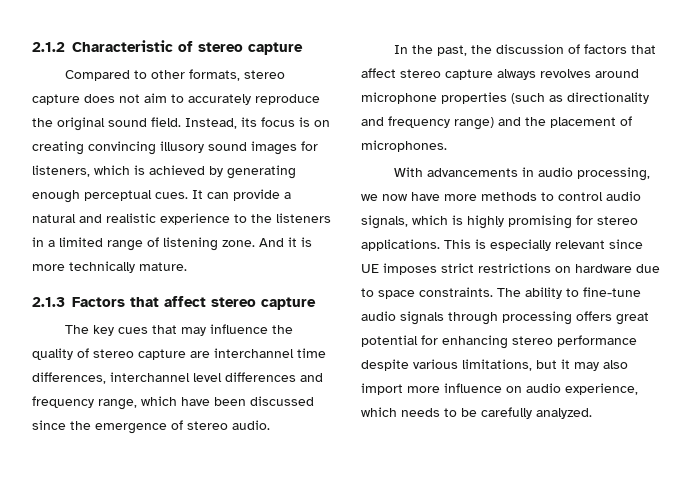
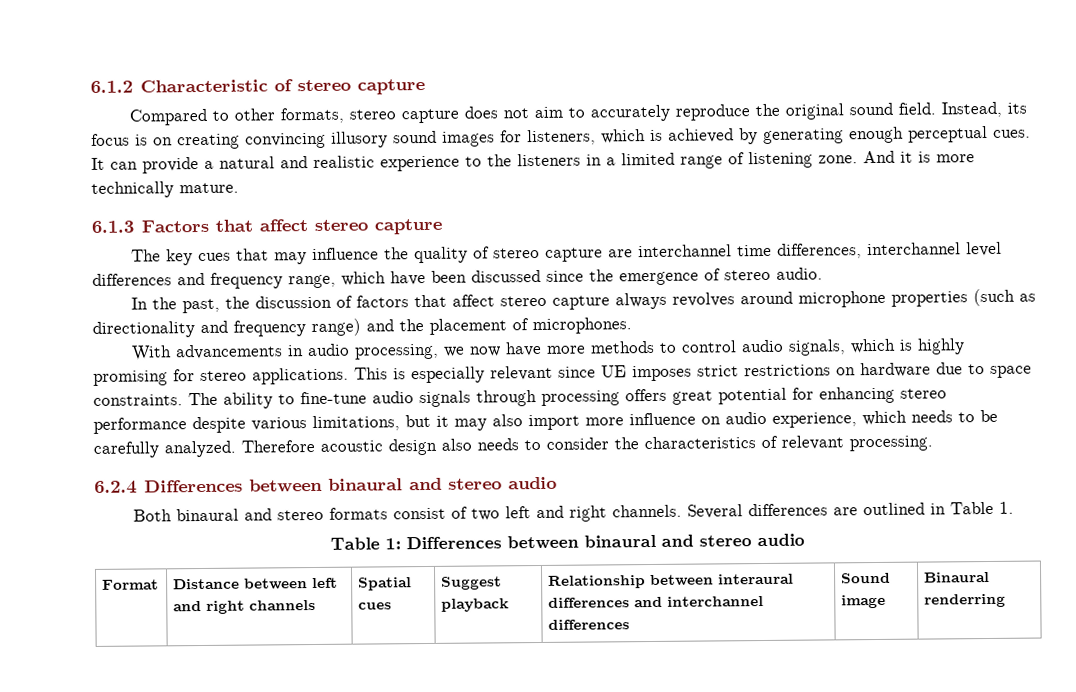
[32,42,65,52] 2.1.2 -> [90,80,133,93] 6.1.2
[32,297,65,307] 2.1.3 -> [91,220,134,233] 6.1.3
(592, 413) none -> [241,435,933,456] [94,476,558,494] [132,501,1014,522] [330,533,805,550] [102,579,160,590] [173,577,339,590] [173,599,317,614] [358,577,413,591] [358,602,393,610] [441,576,503,590] [441,598,510,612] [548,573,795,589] [548,595,765,608] [548,619,631,630] [841,572,892,584] [841,594,887,609] [924,571,991,583] [924,593,1007,608] Therefore acoustic design also needs to consider the characteristics of relevant processing. // 6.2.4 Differences between binaural and stereo audio // Both binaural and stereo formats consist of two left and right channels. Several differences are outlined in Table 1. // Table 1: Differences between binaural and stereo audio // Format | Distance between left and right channels | Spatial cues | Suggest playback | Relationship between interaural differences and interchannel differences | Sound image | Binaural renderring

